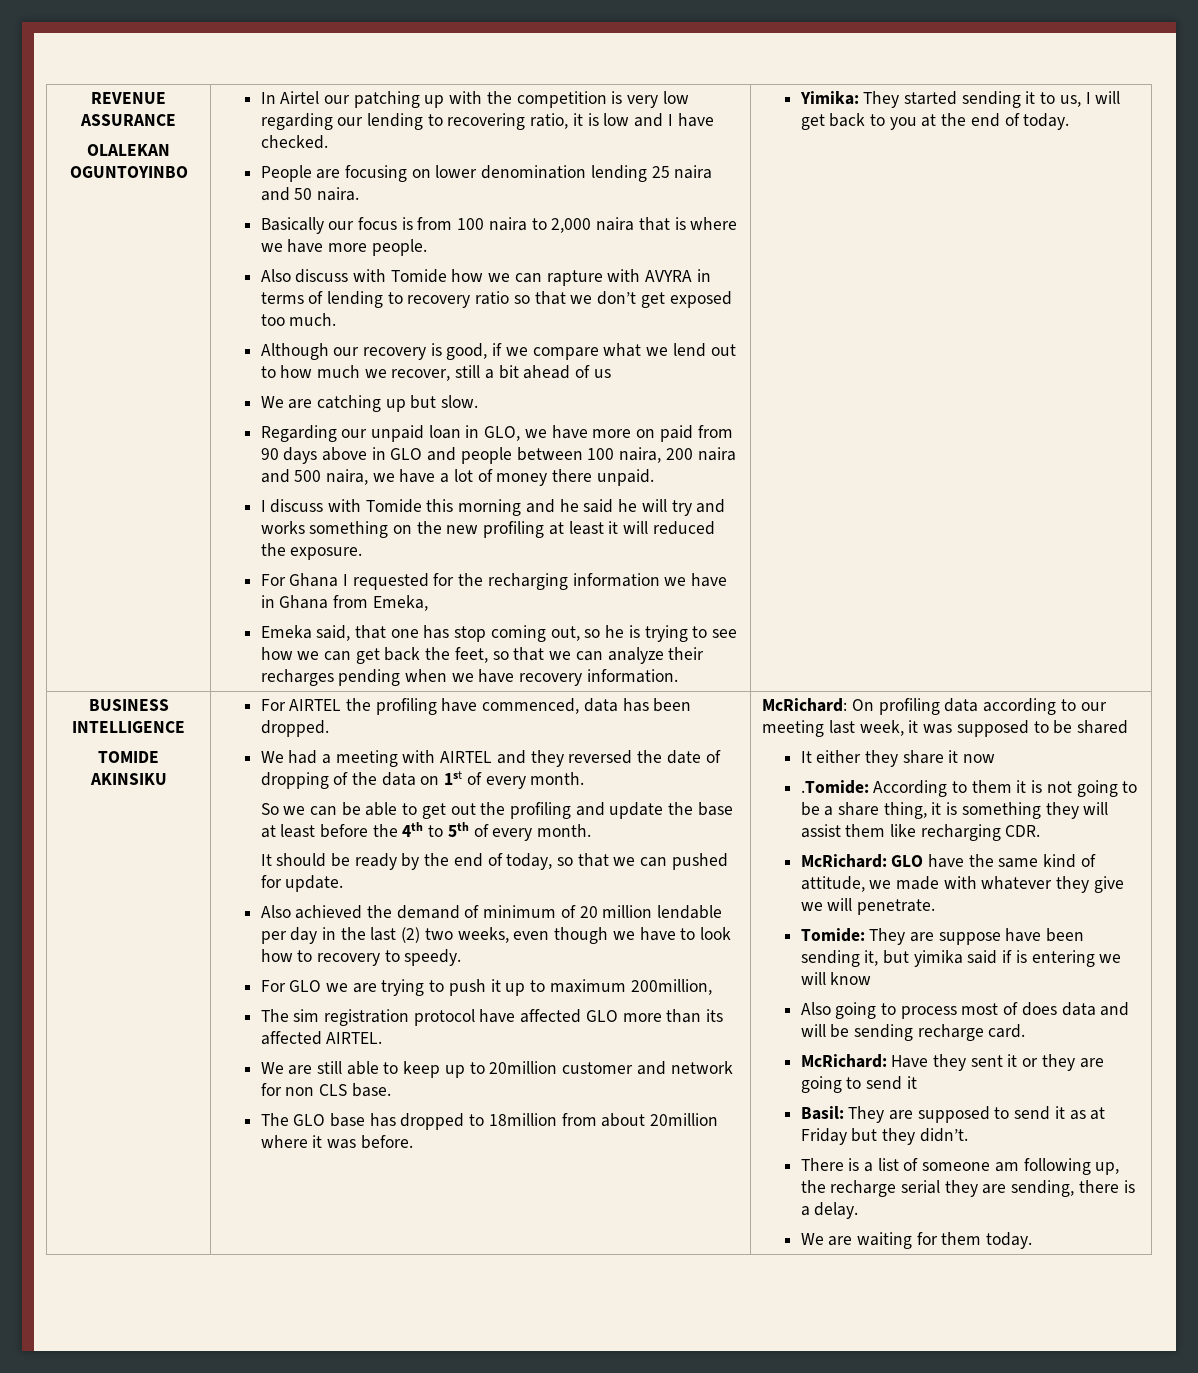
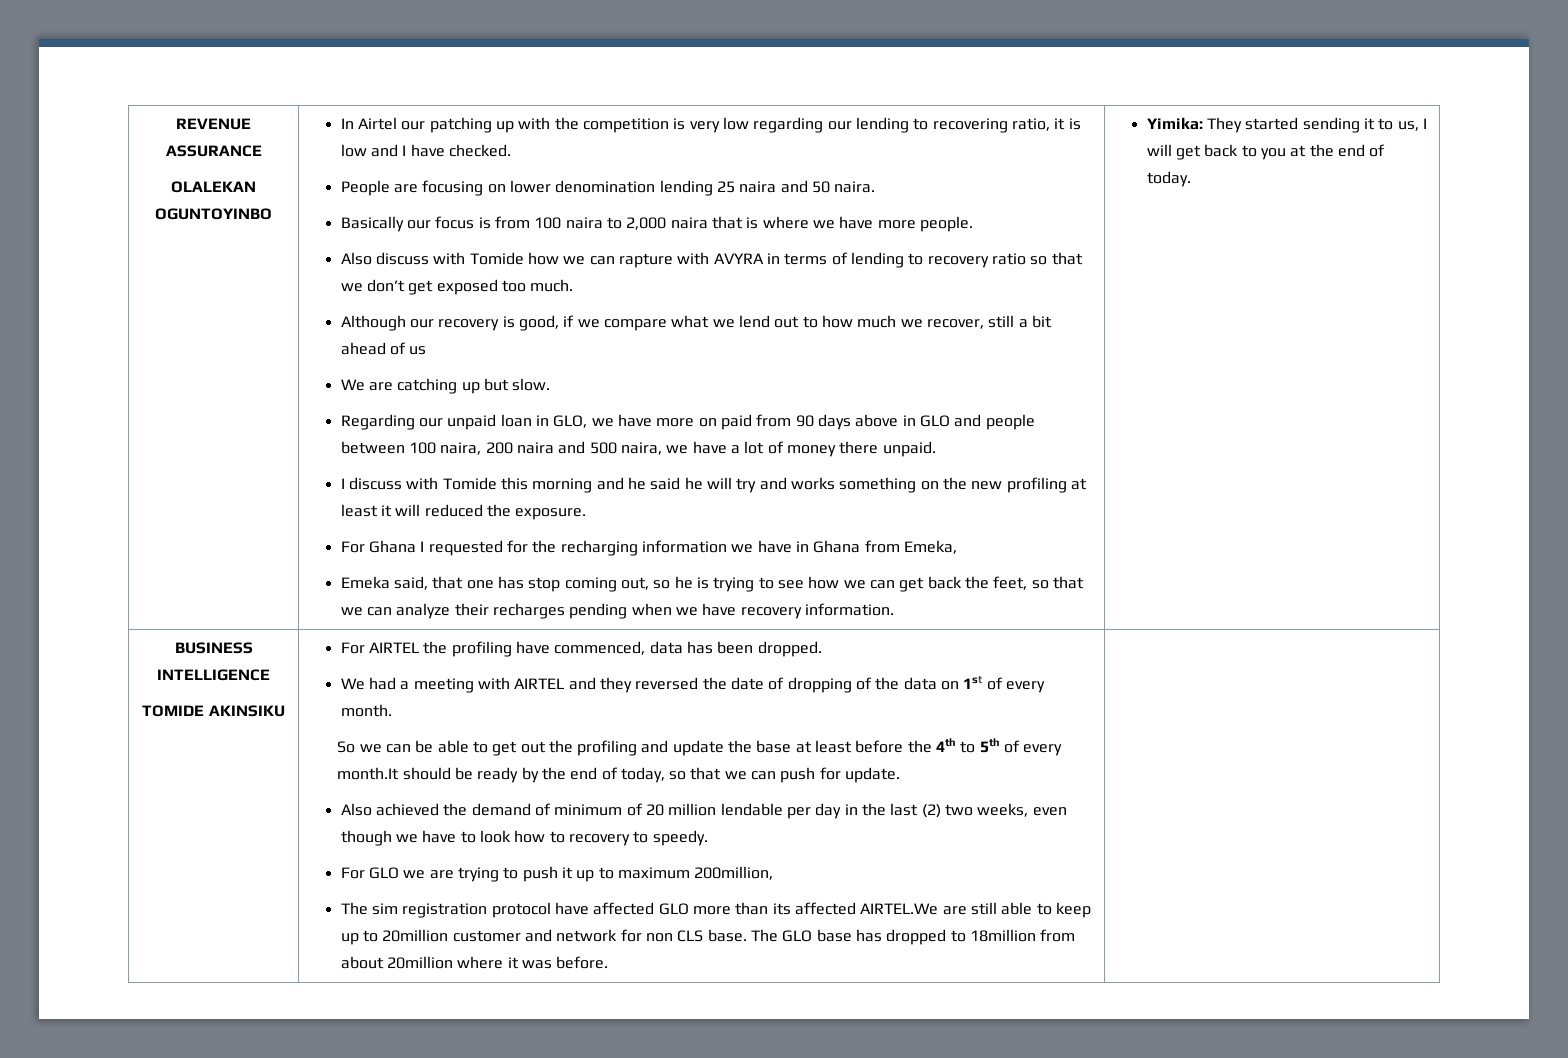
[537,824,592,837] [260,854,272,866] month. // It -> [337,767,400,780] month.It
[671,853,728,870] pushed -> [780,767,816,783] push
[326,1032,383,1044] [260,1062,284,1074] AIRTEL. // We -> [860,903,939,915] AIRTEL.We
(391, 1090) // -> (747, 935) none
[762,698,1107,715] [762,720,1128,737] [800,750,996,767] [800,780,1138,797] [800,802,1109,819] [800,824,1041,841] [800,854,1096,868] [800,876,1124,893] [800,898,936,915] [800,928,1085,945] [800,950,1122,967] [800,972,872,985] [800,1002,1130,1019] [800,1024,1026,1041] [800,1054,1104,1071] [800,1076,917,1093] [800,1106,1106,1123] [800,1128,968,1145] [800,1158,1120,1175] [800,1180,1135,1197] [800,1202,859,1219] [800,1232,1033,1249] McRichard: On profiling data according to our meeting last week, it was supposed to be shared // It either they share it now // .Tomide: According to them it is not going to be a share thing, it is something they will assist them like recharging CDR. // McRichard: GLO have the same kind of attitude, we made with whatever they give we will penetrate. // Tomide: They are suppose have been sending it, but yimika said if is entering we will know // Also going to process most of does data and will be sending recharge card. // McRichard: Have they sent it or they are going to send it // Basil: They are supposed to send it as at Friday but they didn’t. // There is a list of someone am following up, the recharge serial they are sending, there is a delay. // We are waiting for them today. -> (609, 962) none

